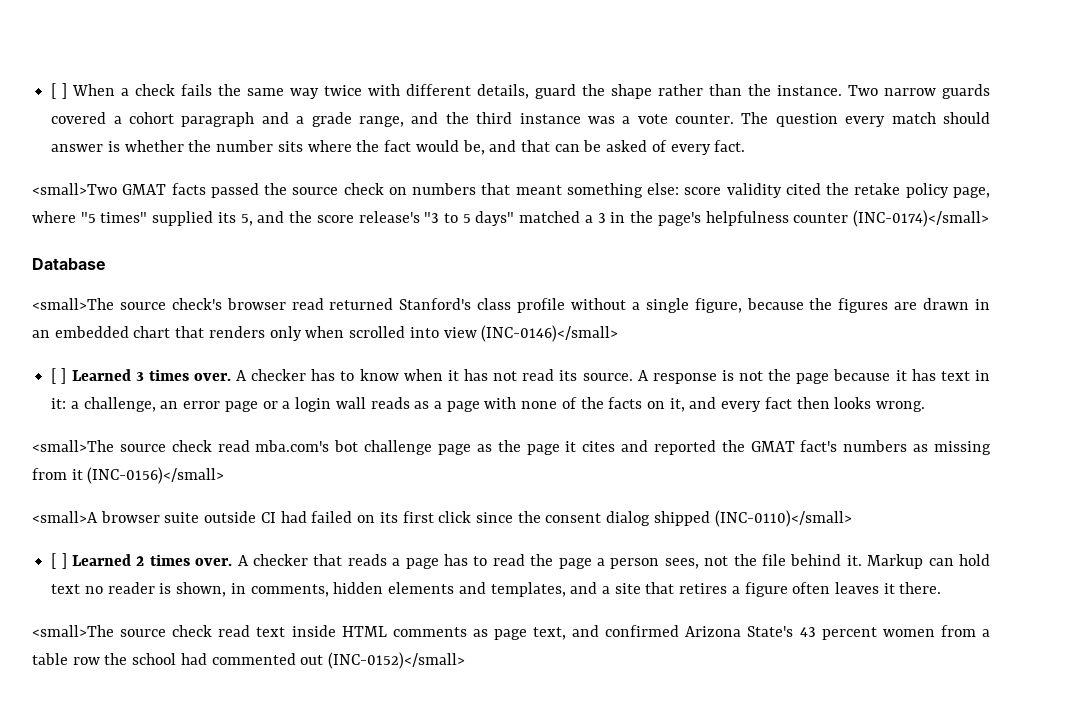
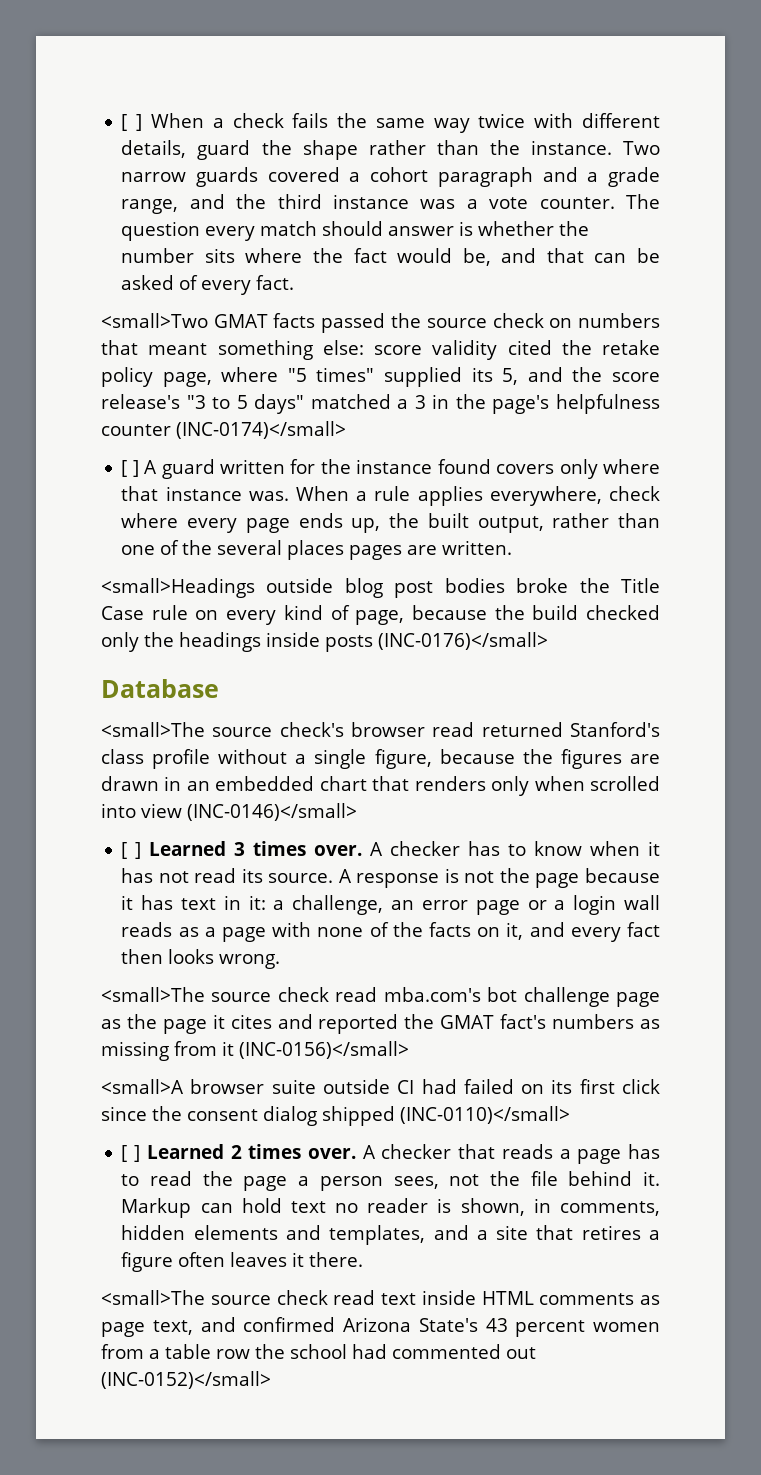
(989, 218) none -> [121,459,660,479] [121,486,660,506] [121,513,660,533] [121,540,513,560] [101,578,660,598] [101,605,660,625] [101,632,548,652] // [ ] A guard written for the instance found covers only where that instance was. When a rule applies everywhere, check where every page ends up, the built output, rather than one of the several places pages are written. // <small>Headings outside blog post bodies broke the Title Case rule on every kind of page, because the build checked only the headings inside posts (INC-0176)</small>

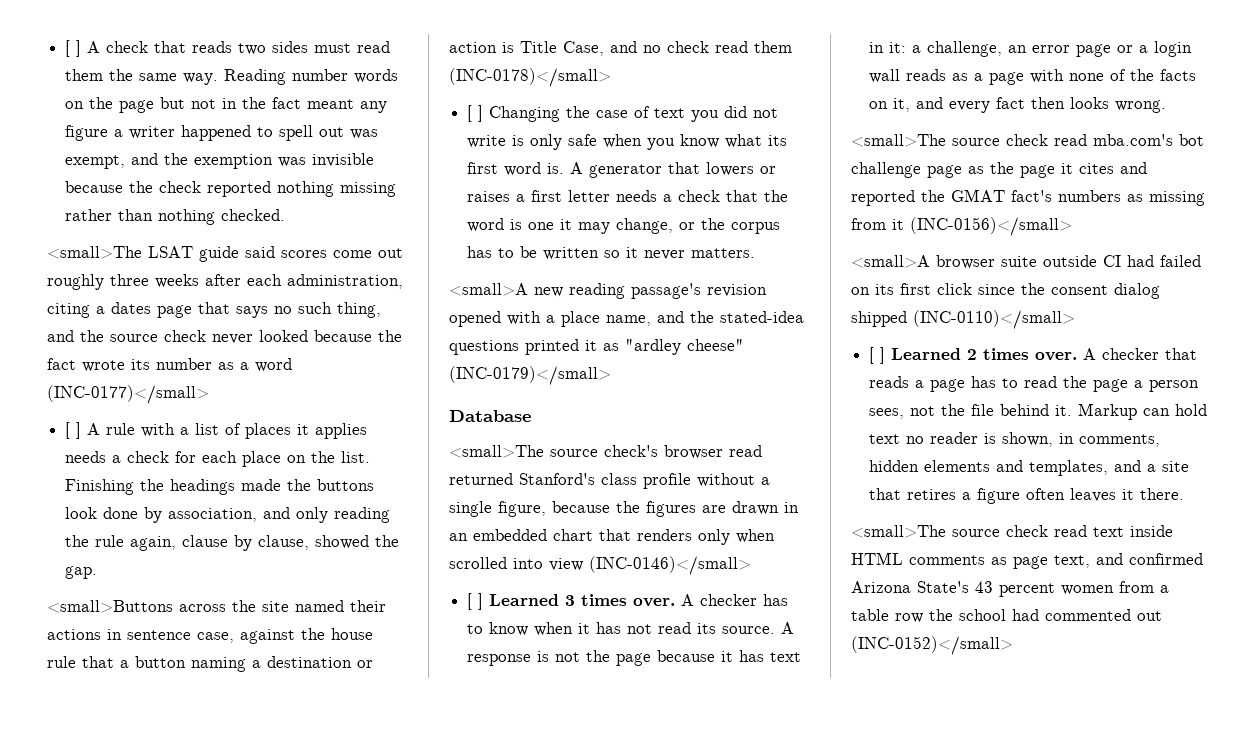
[121,113,661,133] [121,140,660,160] [121,167,660,187] [121,194,660,214] [121,221,590,241] [121,248,660,266] [121,275,295,295] [101,313,660,333] [101,340,660,360] [101,367,661,387] [101,394,660,414] [101,421,346,439] [121,459,660,479] [121,486,660,506] [121,513,660,533] [121,540,513,560] [101,578,660,598] [101,605,660,625] [101,632,548,652] [ ] When a check fails the same way twice with different details, guard the shape rather than the instance. Two narrow guards covered a cohort paragraph and a grade range, and the third instance was a vote counter. The question every match should answer is whether the number sits where the fact would be, and that can be asked of every fact. // <small>Two GMAT facts passed the source check on numbers that meant something else: score validity cited the retake policy page, where "5 times" supplied its 5, and the score release's "3 to 5 days" matched a 3 in the page's helpfulness counter (INC-0174)</small> // [ ] A guard written for the instance found covers only where that instance was. When a rule applies everywhere, check where every page ends up, the built output, rather than one of the several places pages are written. // <small>Headings outside blog post bodies broke the Title Case rule on every kind of page, because the build checked only the headings inside posts (INC-0176)</small> -> [65,40,391,57] [65,69,399,85] [65,97,388,113] [65,125,379,141] [65,153,375,169] [65,181,397,197] [65,209,286,225] [47,246,403,262] [47,274,403,290] [47,302,381,318] [47,330,402,344] [47,358,292,372] [47,385,209,404] [65,422,368,439] [65,451,371,467] [65,479,375,495] [65,507,391,523] [65,535,400,551] [65,566,98,579] [47,600,386,613] [47,628,373,644] [47,656,373,672] [449,41,792,56] [449,68,611,87] [467,105,779,122] [467,134,788,150] [467,162,777,178] [467,190,789,202] [467,218,781,234] [467,246,756,260] [449,283,767,299] [449,311,804,327] [449,339,744,355] [449,366,611,385] [ ] A check that reads two sides must read them the same way. Reading number words on the page but not in the fact meant any figure a writer happened to spell out was exempt, and the exemption was invisible because the check reported nothing missing rather than nothing checked. // <small>The LSAT guide said scores come out roughly three weeks after each administration, citing a dates page that says no such thing, and the source check never looked because the fact wrote its number as a word (INC-0177)</small> // [ ] A rule with a list of places it applies needs a check for each place on the list. Finishing the headings made the buttons look done by association, and only reading the rule again, clause by clause, showed the gap. // <small>Buttons across the site named their actions in sentence case, against the house rule that a button naming a destination or action is Title Case, and no check read them (INC-0178)</small> // [ ] Changing the case of text you did not write is only safe when you know what its first word is. A generator that lowers or raises a first letter needs a check that the word is one it may change, or the corpus has to be written so it never matters. // <small>A new reading passage's revision opened with a place name, and the stated-idea questions printed it as "ardley cheese" (INC-0179)</small>

